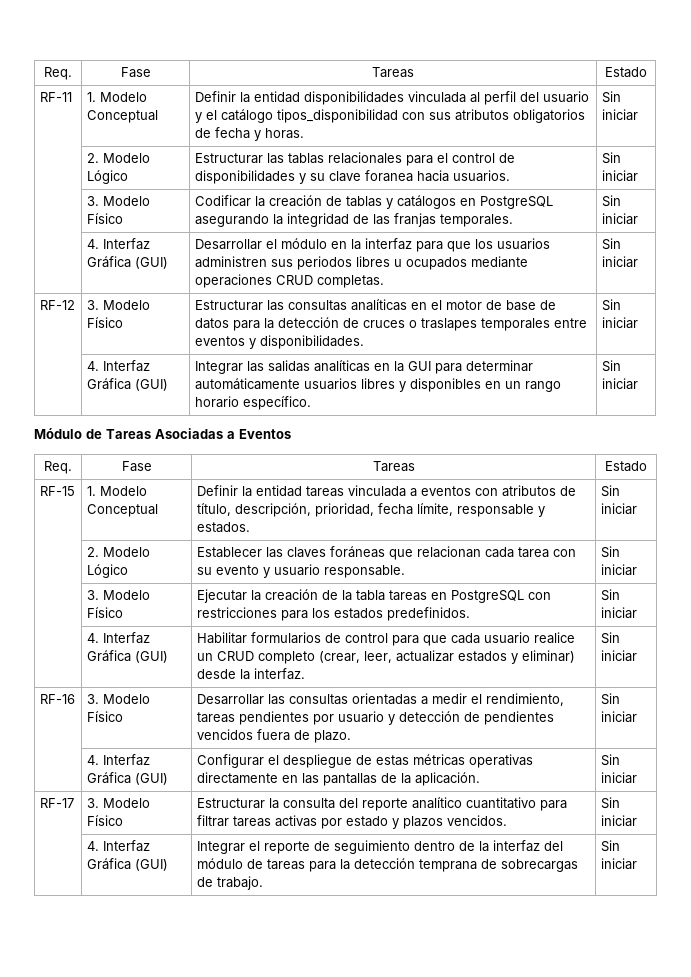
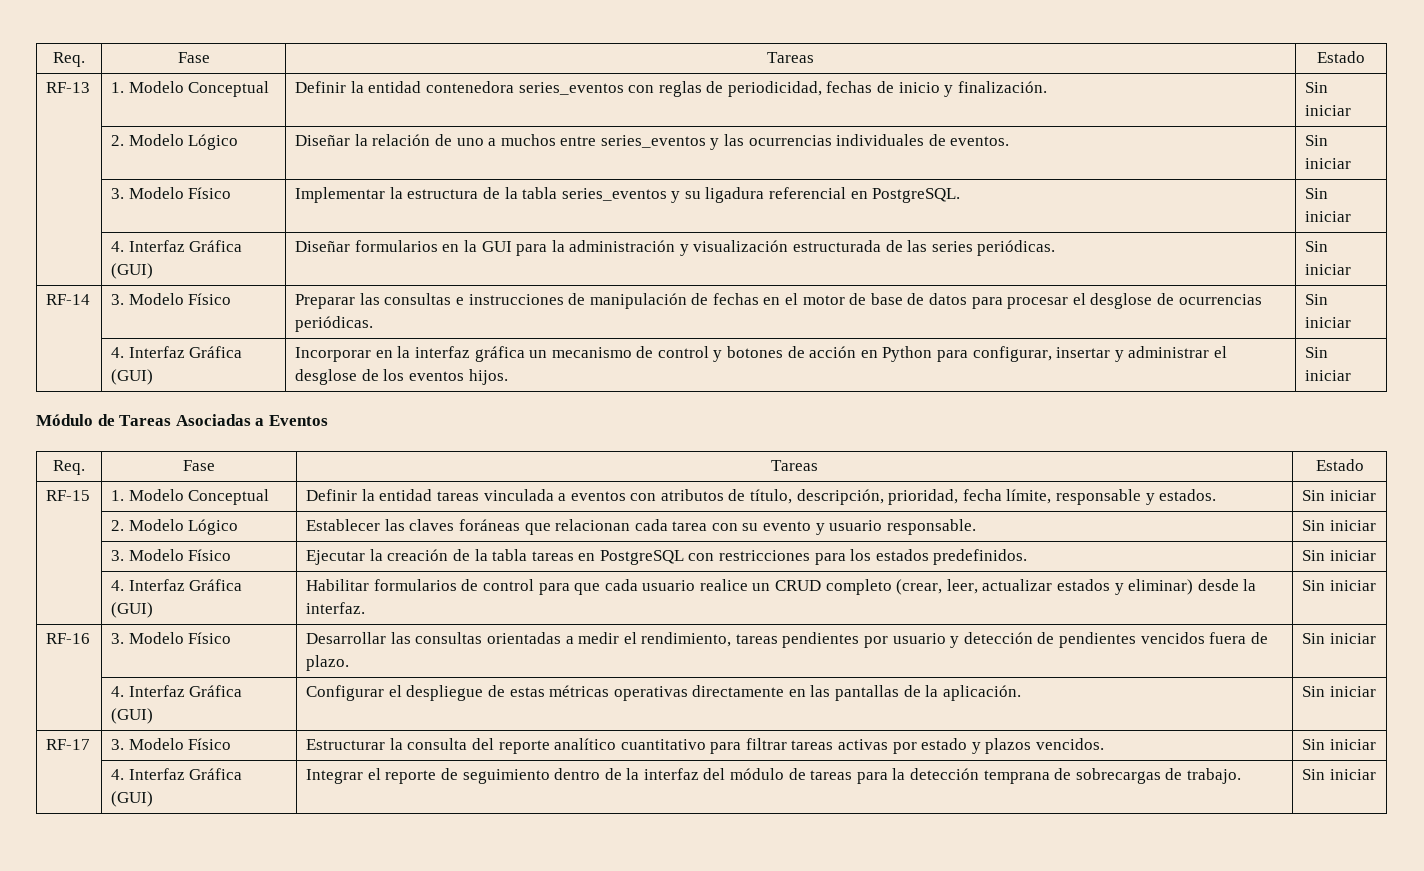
[44,67,72,80] [120,67,151,78] [371,67,414,78] [605,67,647,78] [39,92,72,102] [86,92,147,102] [86,110,158,123] [194,91,589,105] [194,109,585,123] [194,127,304,141] [601,91,621,103] [601,109,638,121] [86,153,150,163] [86,170,128,184] [194,152,515,166] [194,170,510,184] [601,152,621,164] [601,170,638,182] [86,196,150,206] [86,213,123,224] [194,195,553,209] [194,213,513,227] [601,195,621,207] [601,213,638,225] [86,238,150,250] [86,256,168,269] [194,238,550,252] [194,256,528,270] [194,274,384,288] [601,238,621,250] [601,256,638,268] [39,300,75,310] [86,300,150,310] [86,317,123,328] [194,299,407,311] Req. | Fase | Tareas | Estado // RF-11 | 1. Modelo Conceptual | Definir la entidad disponibilidades vinculada al perfil del usuario y el catálogo tipos_disponibilidad con sus atributos obligatorios de fecha y horas. | Sin iniciar // | 2. Modelo Lógico | Estructurar las tablas relacionales para el control de disponibilidades y su clave foranea hacia usuarios. | Sin iniciar // | 3. Modelo Físico | Codificar la creación de tablas y catálogos en PostgreSQL asegurando la integridad de las franjas temporales. | Sin iniciar // | 4. Interfaz Gráfica (GUI) | Desarrollar el módulo en la interfaz para que los usuarios administren sus periodos libres u ocupados mediante operaciones CRUD completas. | Sin iniciar // RF-12 | 3. Modelo Físico | Estructurar las consultas analíticas -> [53,52,85,67] [177,52,210,63] [767,52,814,63] [1317,51,1365,63] [46,82,91,93] [111,81,270,97] [295,81,1047,97] [1305,82,1329,93] [1305,105,1352,116] [111,134,239,150] [295,134,1010,150] [1305,135,1329,146] [1305,158,1352,169] [111,187,232,199] [295,187,961,203] [1305,188,1329,199] [1305,211,1352,222] [111,240,243,252] [111,263,154,279] [295,240,1056,256] [1305,241,1329,252] [1305,264,1352,275] [46,294,91,305] [111,293,232,305] [295,293,759,309] Req. | Fase | Tareas | Estado // RF-13 | 1. Modelo Conceptual | Definir la entidad contenedora series_eventos con reglas de periodicidad, fechas de inicio y finalización. | Sin iniciar // | 2. Modelo Lógico | Diseñar la relación de uno a muchos entre series_eventos y las ocurrencias individuales de eventos. | Sin iniciar // | 3. Modelo Físico | Implementar la estructura de la tabla series_eventos y su ligadura referencial en PostgreSQL. | Sin iniciar // | 4. Interfaz Gráfica (GUI) | Diseñar formularios en la GUI para la administración y visualización estructurada de las series periódicas. | Sin iniciar // RF-14 | 3. Modelo Físico | Preparar las consultas e instrucciones de manipulación de fechas
[263,317,587,331] [194,335,364,349] [601,299,621,311] [601,317,638,329] [86,360,150,372] [86,378,168,391] [194,360,533,374] [194,378,561,392] [194,396,311,410] la detección de cruces o traslapes temporales entre eventos y disponibilidades. | Sin iniciar // | 4. Interfaz Gráfica (GUI) | Integrar las salidas analíticas en la GUI para determinar automáticamente usuarios libres y disponibles en un rango horario específico. -> [1007,293,1262,309] [295,316,374,332] [1305,294,1329,305] [1305,317,1352,328] [111,346,243,358] [111,369,154,385] [295,346,1227,362] [295,369,508,385] procesar el desglose de ocurrencias periódicas. | Sin iniciar // | 4. Interfaz Gráfica (GUI) | Incorporar en la interfaz gráfica un mecanismo de control y botones de acción en Python para configurar, insertar y administrar el desglose de los eventos hijos.

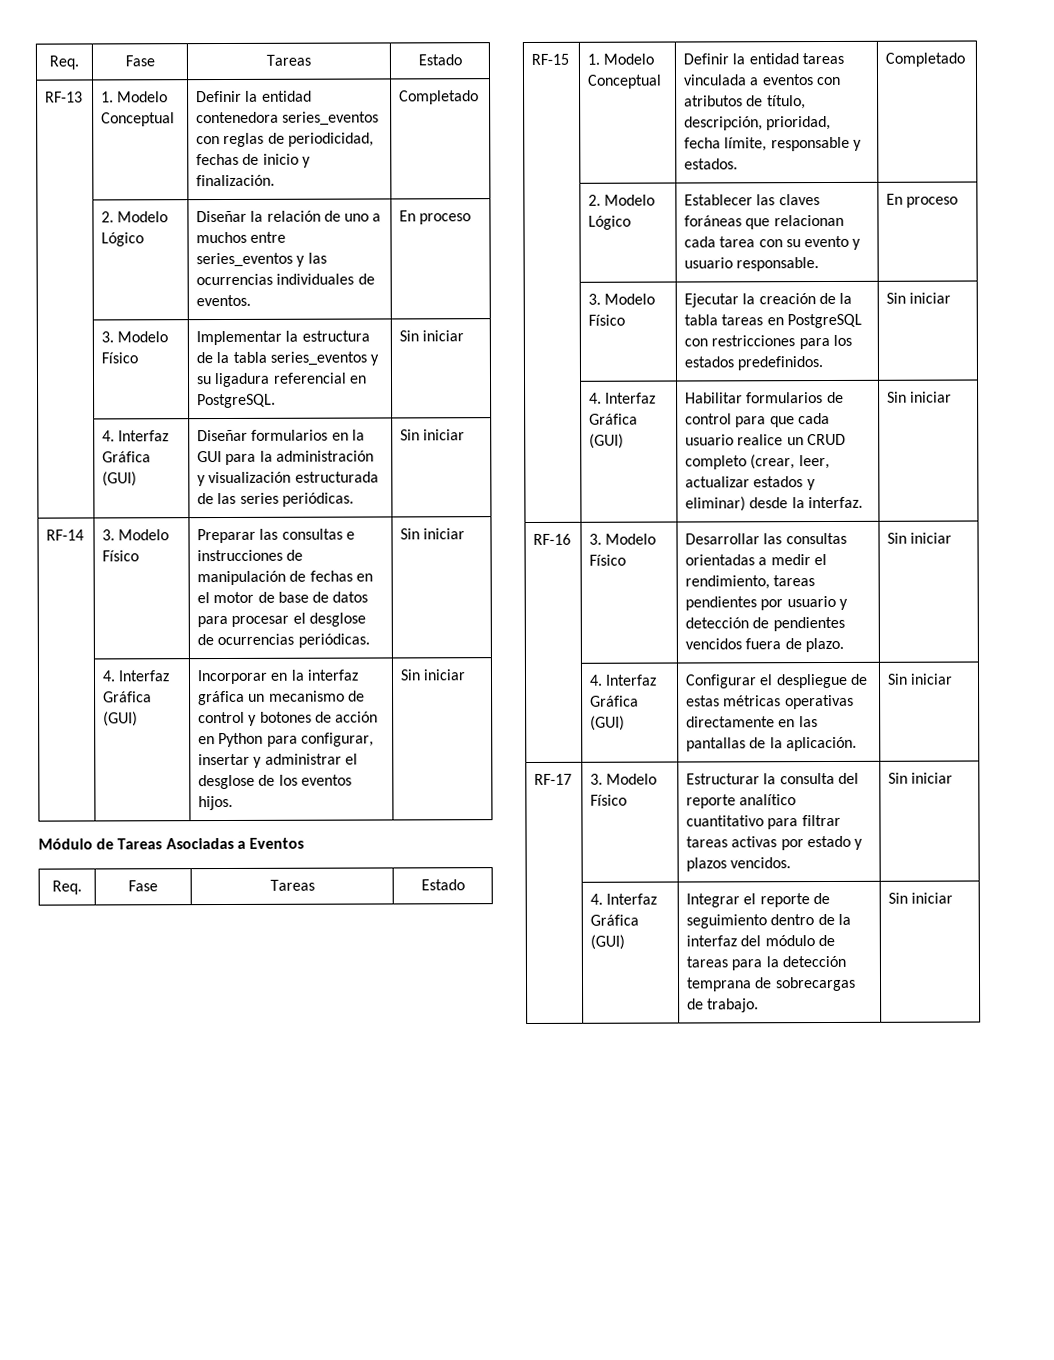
[1305,82,1329,93] [1305,105,1352,116] Sin iniciar -> [399,90,480,105] Completado
[1305,135,1329,146] [1305,158,1352,169] Sin iniciar -> [399,210,472,225] En proceso
[1302,490,1376,501] Sin iniciar -> [885,52,966,67] Completado
[1302,520,1376,531] Sin iniciar -> [886,193,959,208] En proceso

